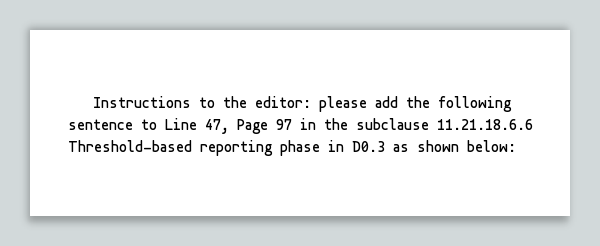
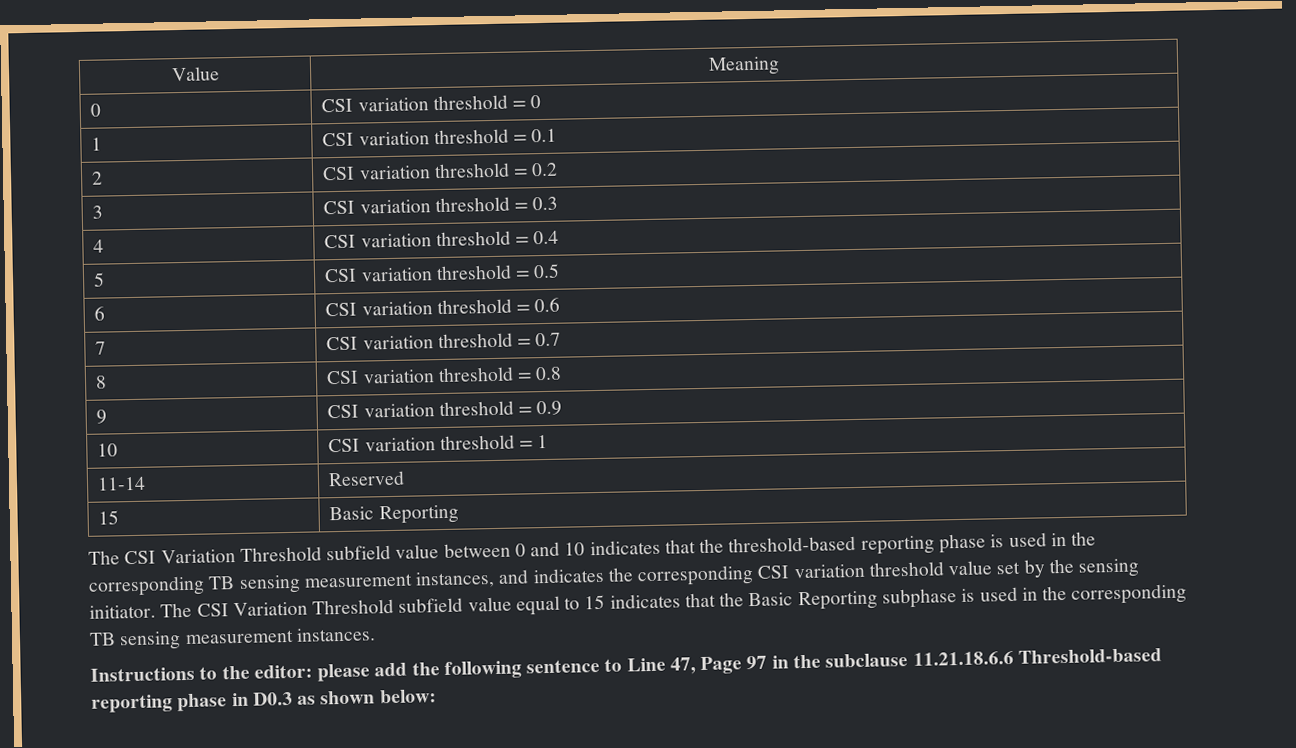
(92, 102) none -> [170,66,220,82] [708,56,780,76] [90,103,102,117] [321,94,542,113] [91,137,103,151] [322,128,558,147] [91,171,104,185] [322,162,559,181] [92,205,104,219] [323,196,559,215] [93,239,105,253] [324,230,560,249] [93,272,106,287] [324,263,561,283] [94,306,106,321] [325,297,561,317] [95,341,107,355] [326,332,562,351] [95,375,108,389] [326,366,563,385] [96,409,108,424] [327,400,563,419] [97,443,119,457] [328,434,549,453] [97,476,147,491] [328,470,406,487] [98,510,120,525] [329,504,459,525] [88,531,1097,565] [88,558,1141,597] [89,583,1188,619] [89,627,376,651] Value | Meaning // 0 | CSI variation threshold = 0 // 1 | CSI variation threshold = 0.1 // 2 | CSI variation threshold = 0.2 // 3 | CSI variation threshold = 0.3 // 4 | CSI variation threshold = 0.4 // 5 | CSI variation threshold = 0.5 // 6 | CSI variation threshold = 0.6 // 7 | CSI variation threshold = 0.7 // 8 | CSI variation threshold = 0.8 // 9 | CSI variation threshold = 0.9 // 10 | CSI variation threshold = 1 // 11-14 | Reserved // 15 | Basic Reporting // The CSI Variation Threshold subfield value between 0 and 10 indicates that the threshold-based reporting phase is used in the corresponding TB sensing measurement instances, and indicates the corresponding CSI variation threshold value set by the sensing initiator. The CSI Variation Threshold subfield value equal to 15 indicates that the Basic Reporting subphase is used in the corresponding TB sensing measurement instances. //

